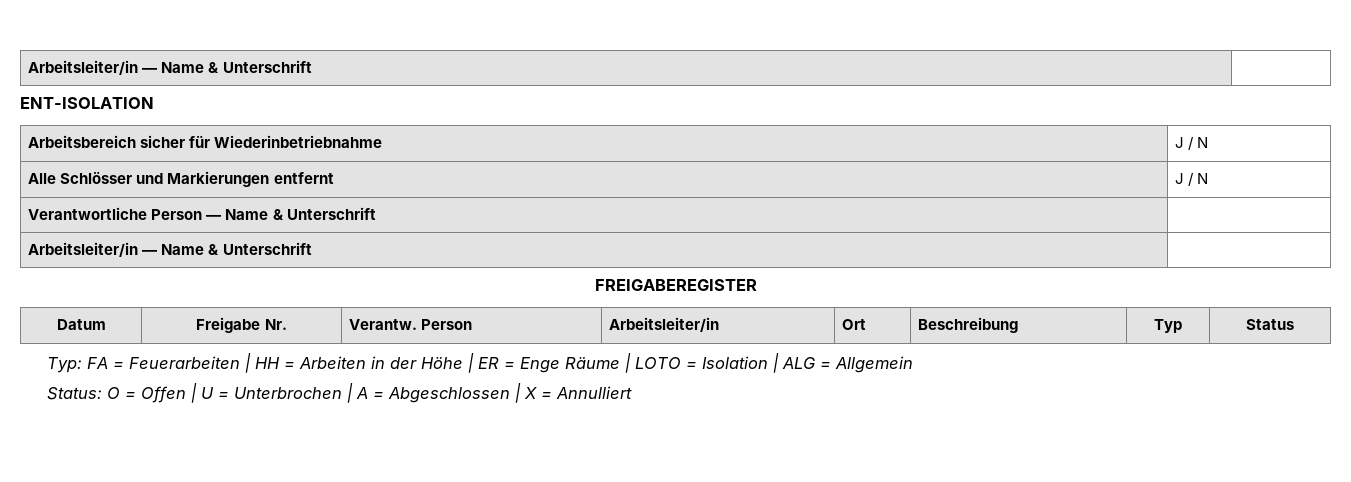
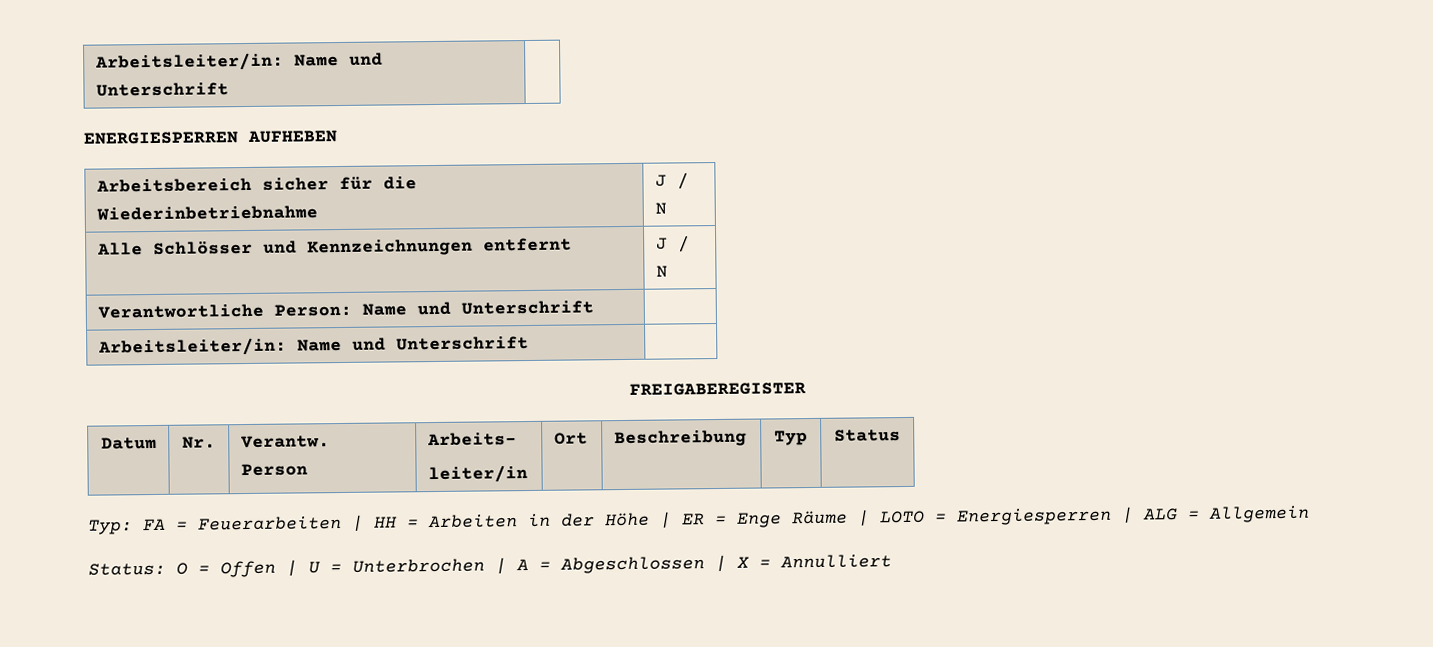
[28,60,312,75] [20,97,154,109] Arbeitsleiter/in — Name & Unterschrift | // ENT-ISOLATION -> [94,52,383,72] [95,82,229,97] [83,130,338,145] Arbeitsleiter/in: Name und Unterschrift | // ENERGIESPERREN AUFHEBEN
(211, 141) none -> [382,176,417,190] die
[167,171,270,187] Markierungen -> [306,238,473,257] Kennzeichnungen
[151,207,376,220] [28,242,219,257] Person — Name & Unterschrift | // Arbeitsleiter/in — Name & -> [273,300,594,317] [97,337,386,357] Person: Name und Unterschrift | // Arbeitsleiter/in: Name und
[196,317,261,333] Freigabe -> (157, 443) none
[609,317,720,332] Arbeitsleiter/in -> [426,432,517,447] [427,465,528,484] Arbeits- // leiter/in
[701,356,768,369] Isolation -> [956,507,1112,526] Energiesperren

